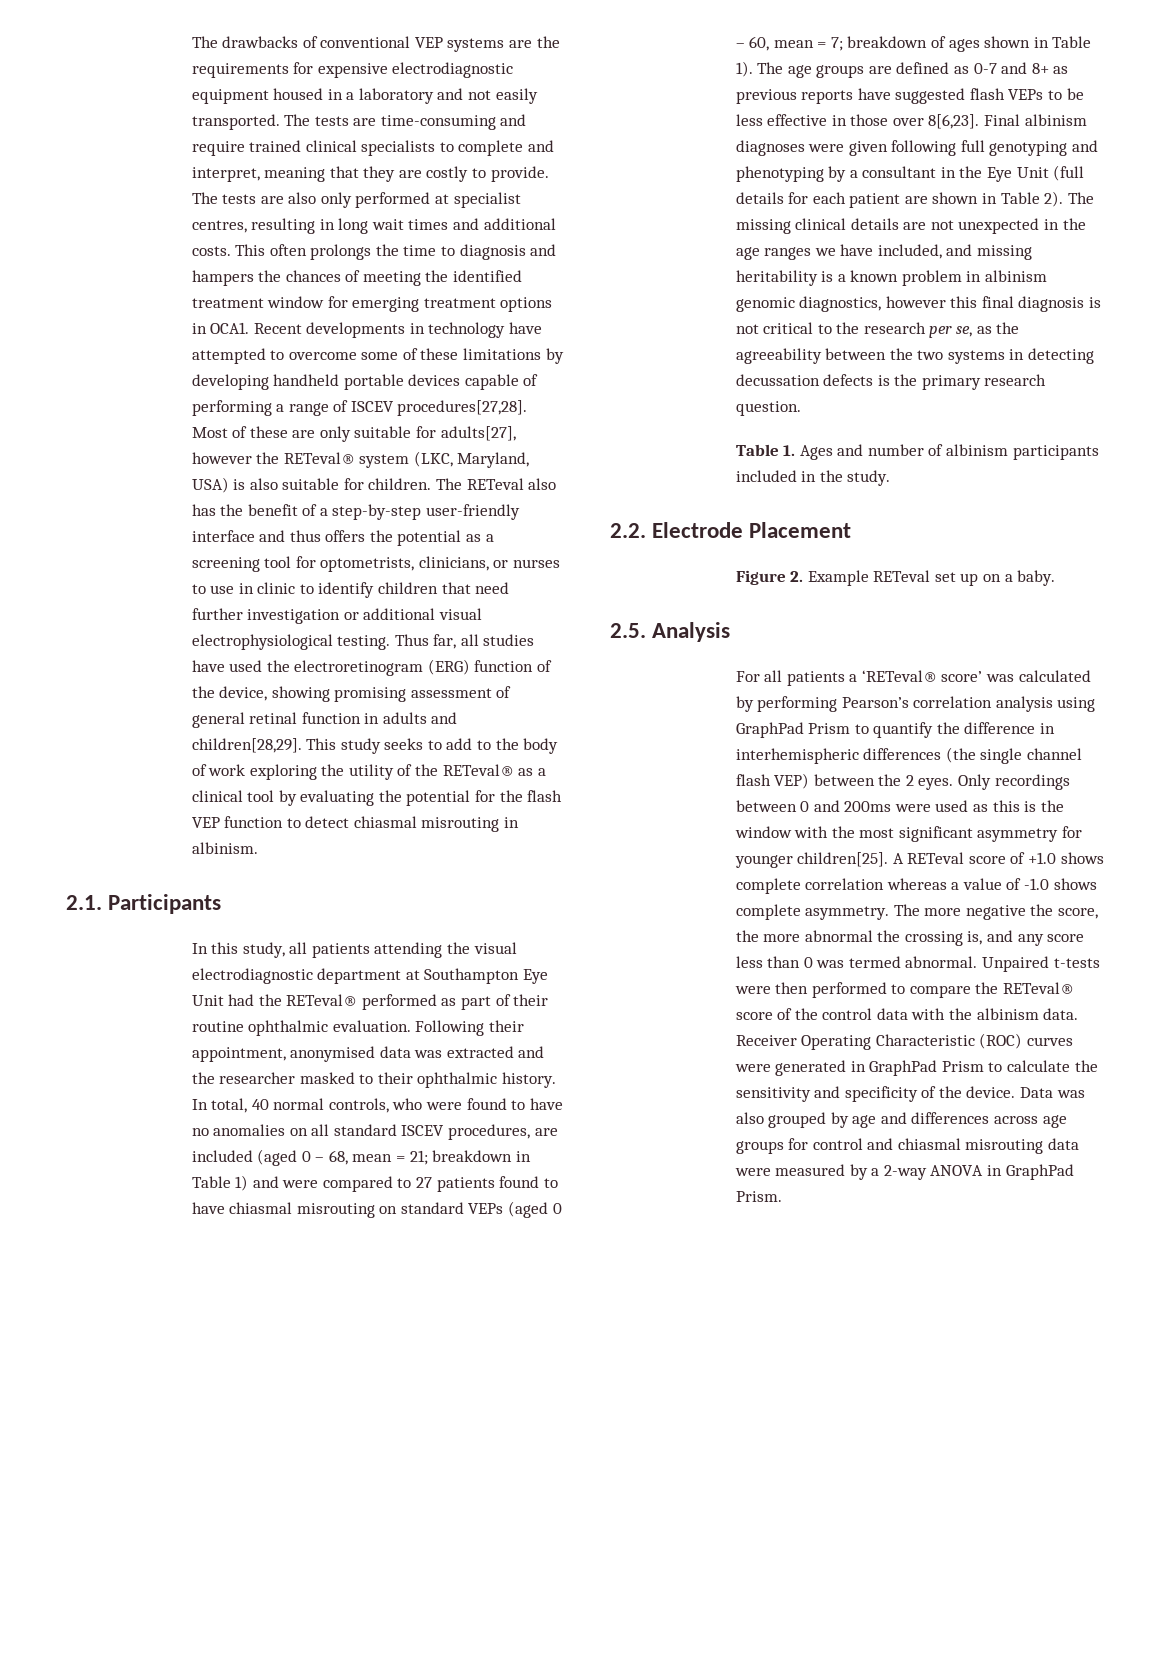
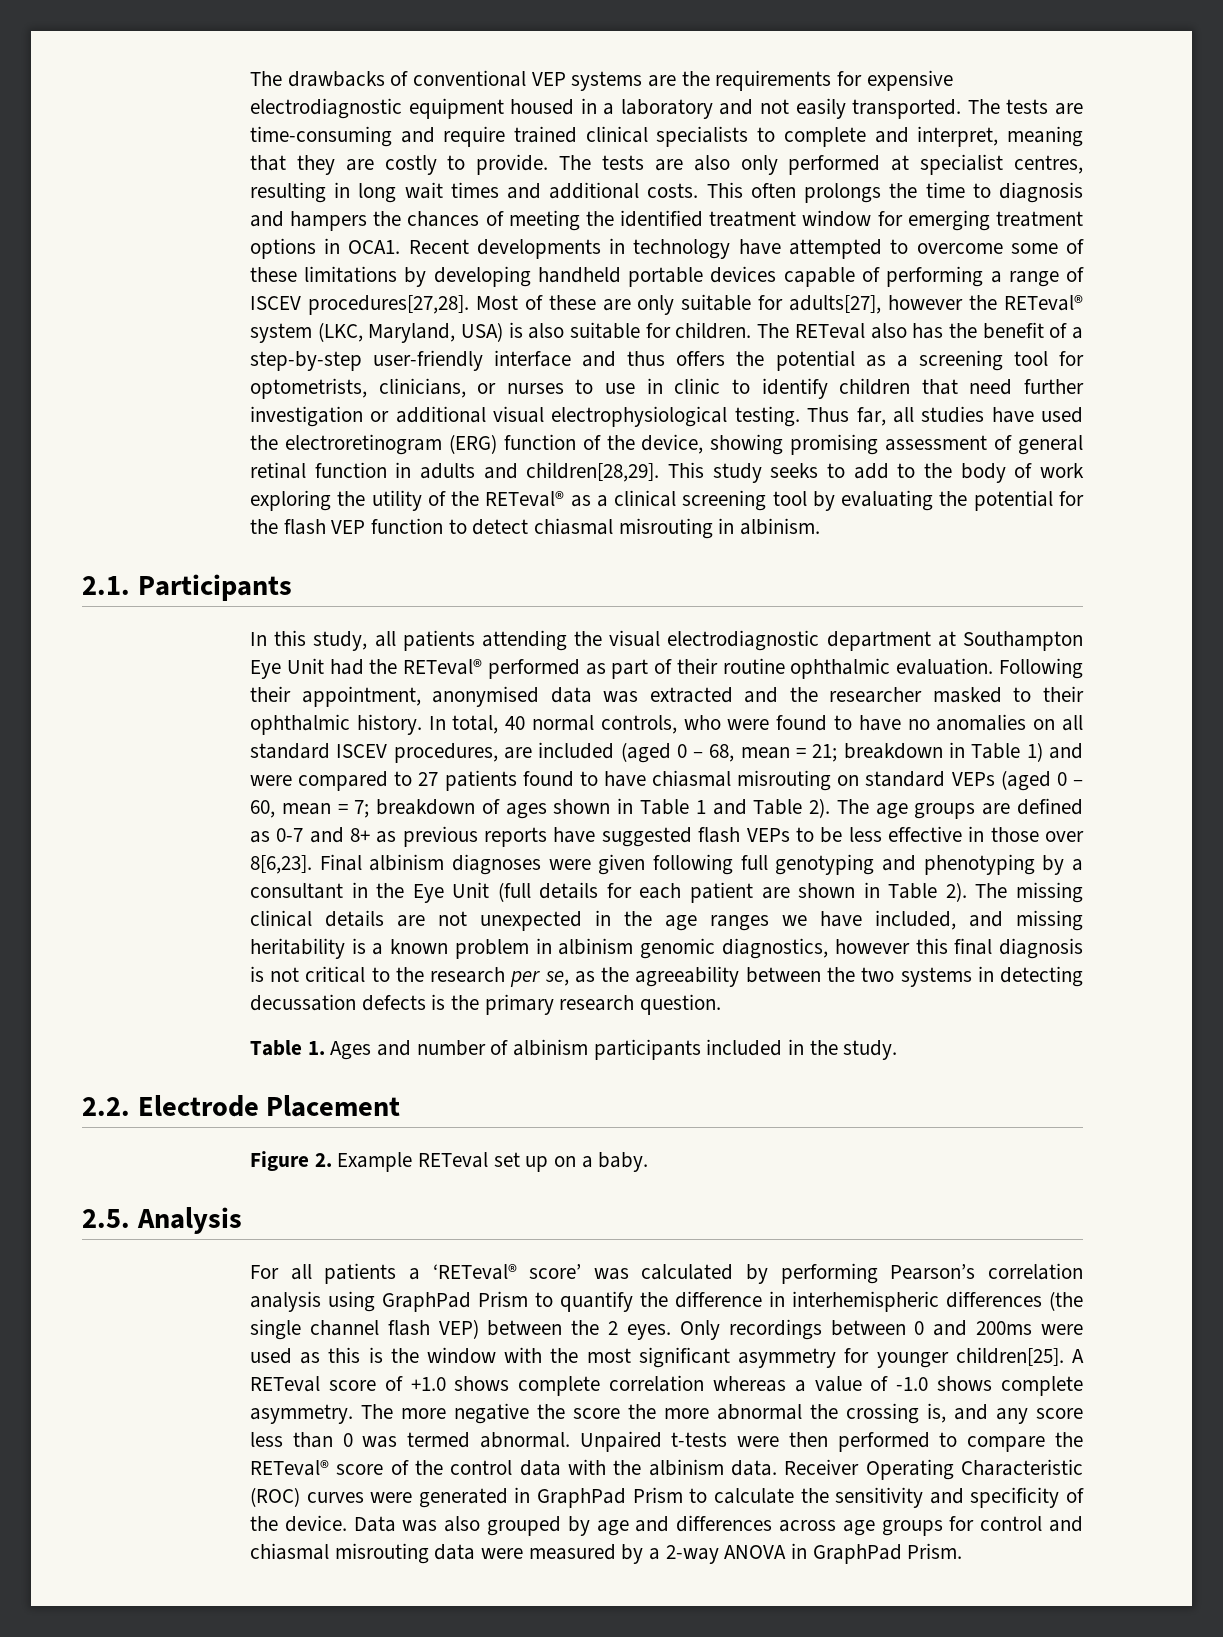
(243, 796) none -> [682,490,767,511] screening
[735,61,753,77] 1). -> [695,798,831,818] 1 and Table 2).
[1058,908,1099,919] score, -> [572,1408,620,1419] score

